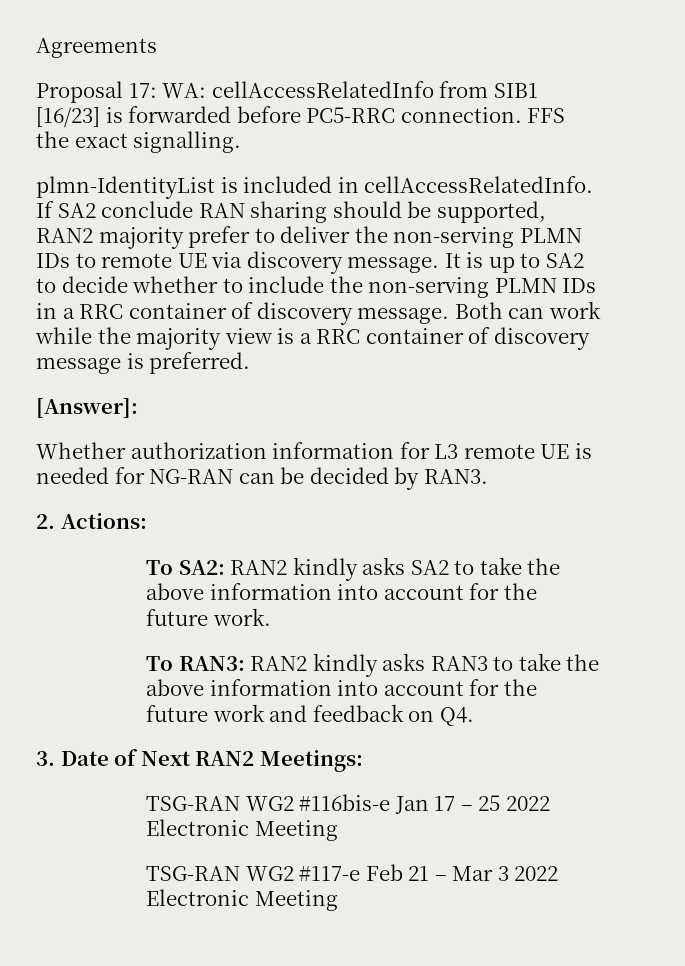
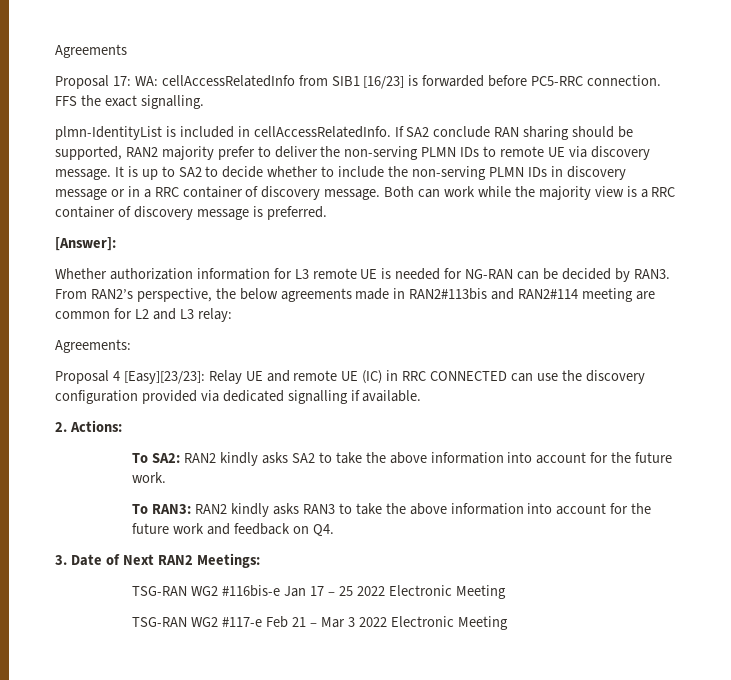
(57, 311) none -> [566,166,626,180] [55,186,140,200] discovery message or in
(488, 476) none -> [55,288,655,302] [55,308,232,322] [55,339,131,353] [55,370,645,384] [55,390,422,404] From RAN2’s perspective, the below agreements made in RAN2#113bis and RAN2#114 meeting are common for L2 and L3 relay: // Agreements: // Proposal 4 [Easy][23/23]: Relay UE and remote UE (IC) in RRC CONNECTED can use the discovery configuration provided via dedicated signalling if available.

